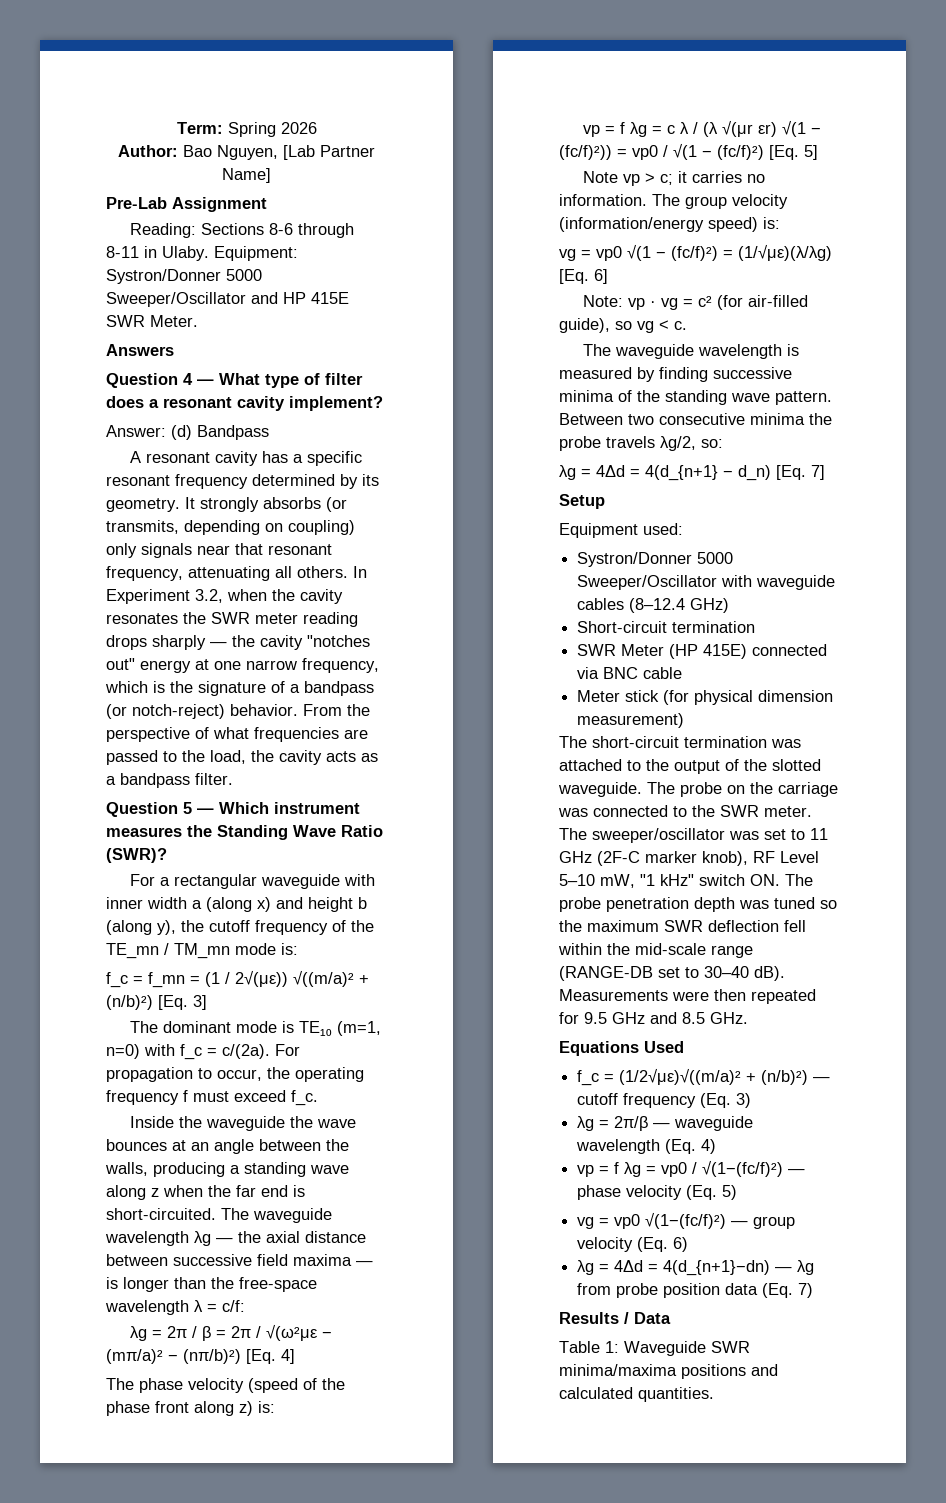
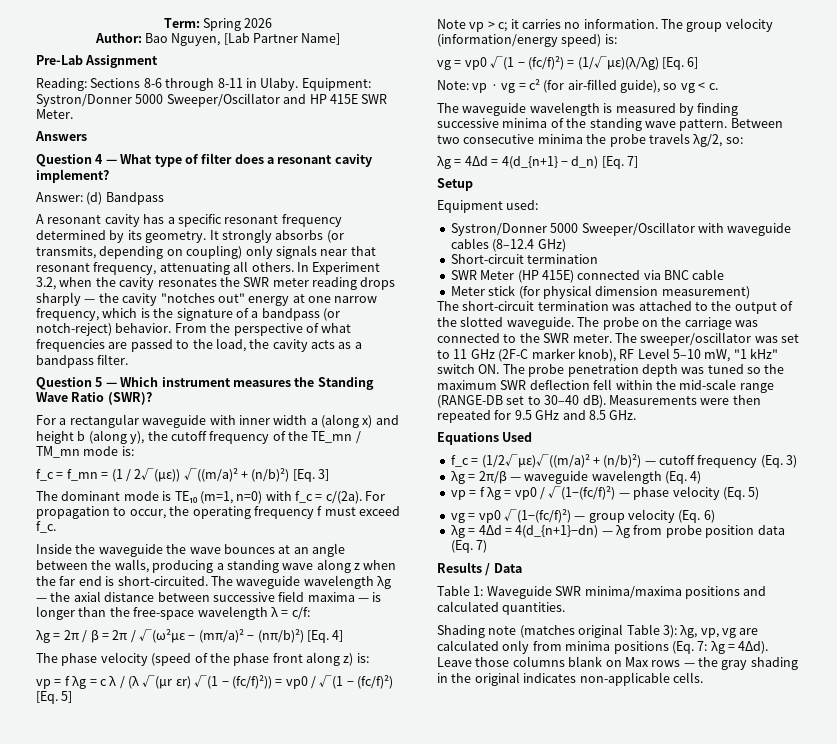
(714, 1394) none -> [437,624,759,638] [437,640,769,654] [437,656,798,670] [437,672,703,686] // Shading note (matches original Table 3): λg, vp, vg are calculated only from minima positions (Eq. 7: λg = 4Δd). Leave those columns blank on Max rows — the gray shading in the original indicates non-applicable cells.

